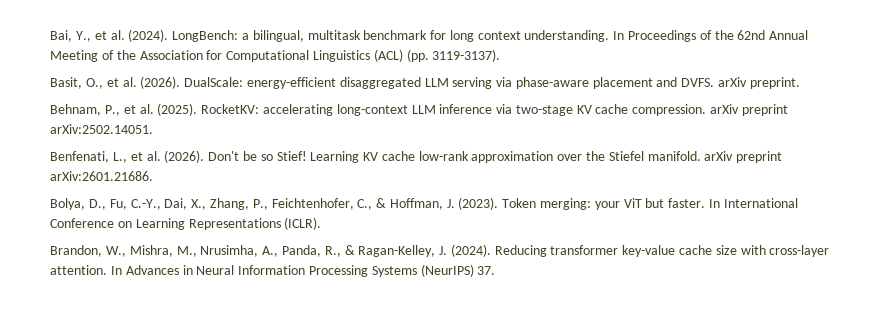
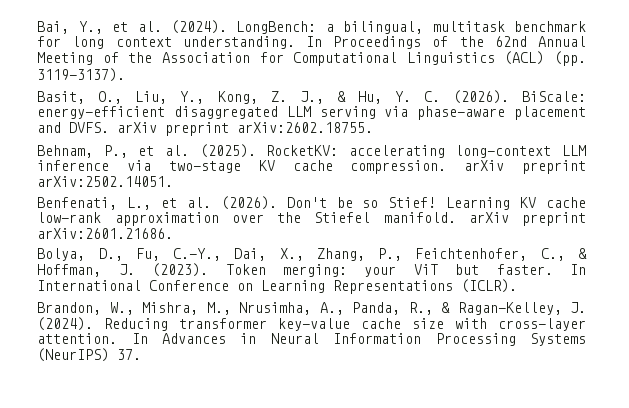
[106,76,244,89] et al. (2026). DualScale: -> [135,90,586,104] Liu, Y., Kong, Z. J., & Hu, Y. C. (2026). BiScale:
[749,77,800,89] preprint. -> [165,122,374,136] preprint arXiv:2602.18755.

